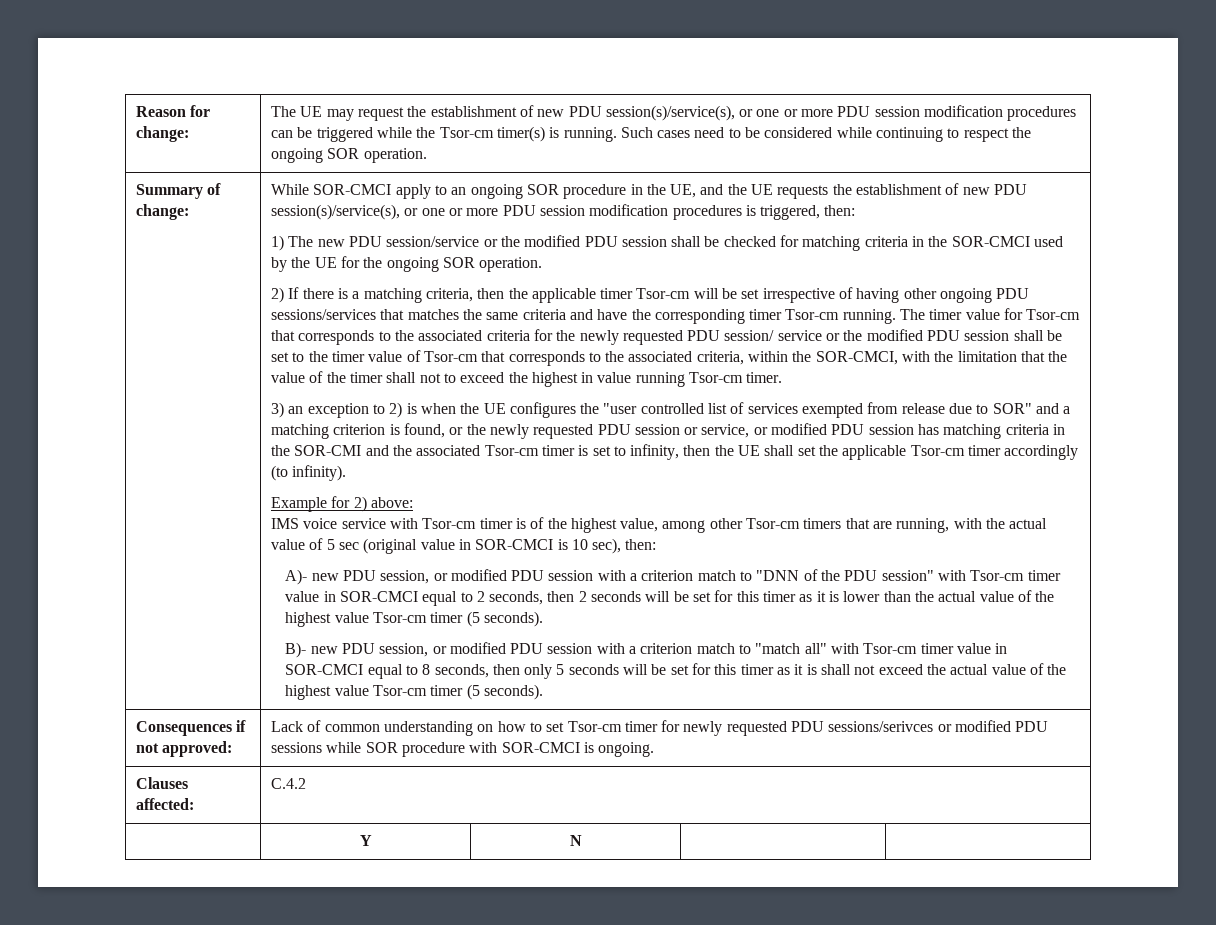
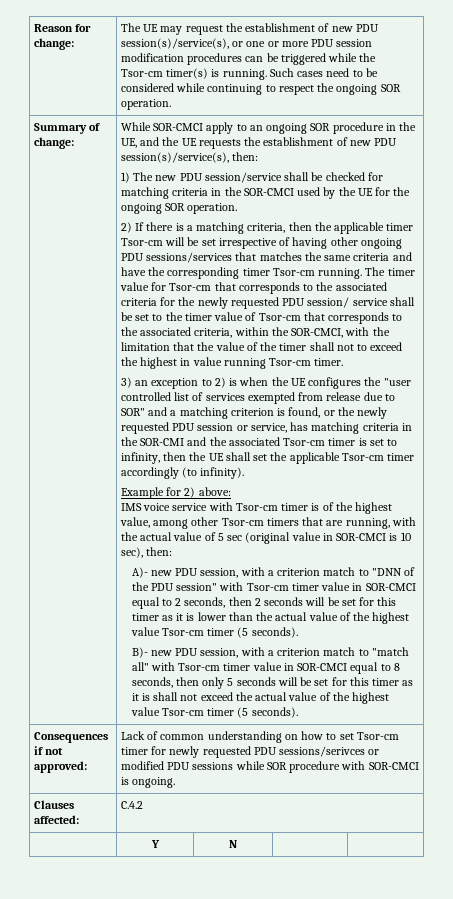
[404,204,821,220] or one or more PDU session modification procedures is triggered, -> (229, 157) none
[483,235,667,247] or the modified PDU session -> (282, 177) none
[826,329,1010,341] or the modified PDU session -> (388, 302) none
[753,423,914,435] or modified PDU session -> (287, 428) none
[433,569,594,581] or modified PDU session -> (239, 573) none
[432,642,593,654] or modified PDU session -> (239, 653) none

